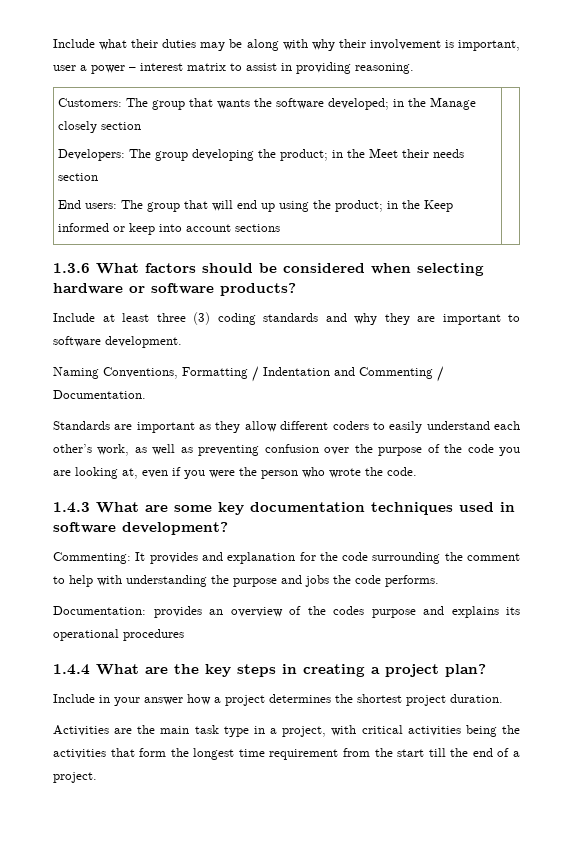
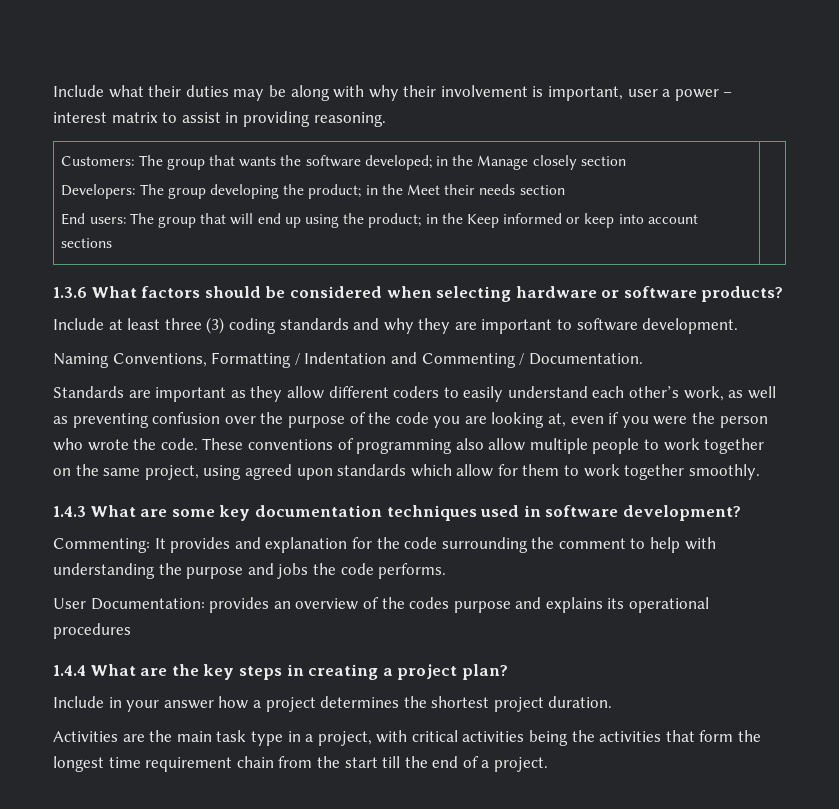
(417, 471) none -> [202,438,765,454] [53,464,760,480] These conventions of programming also allow multiple people to work together on the same project, using agreed upon standards which allow for them to work together smoothly.
(439, 581) none -> [53,598,86,609] User
(339, 754) none -> [236,756,274,768] chain

